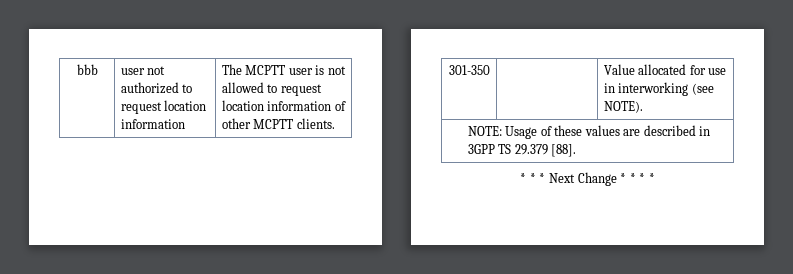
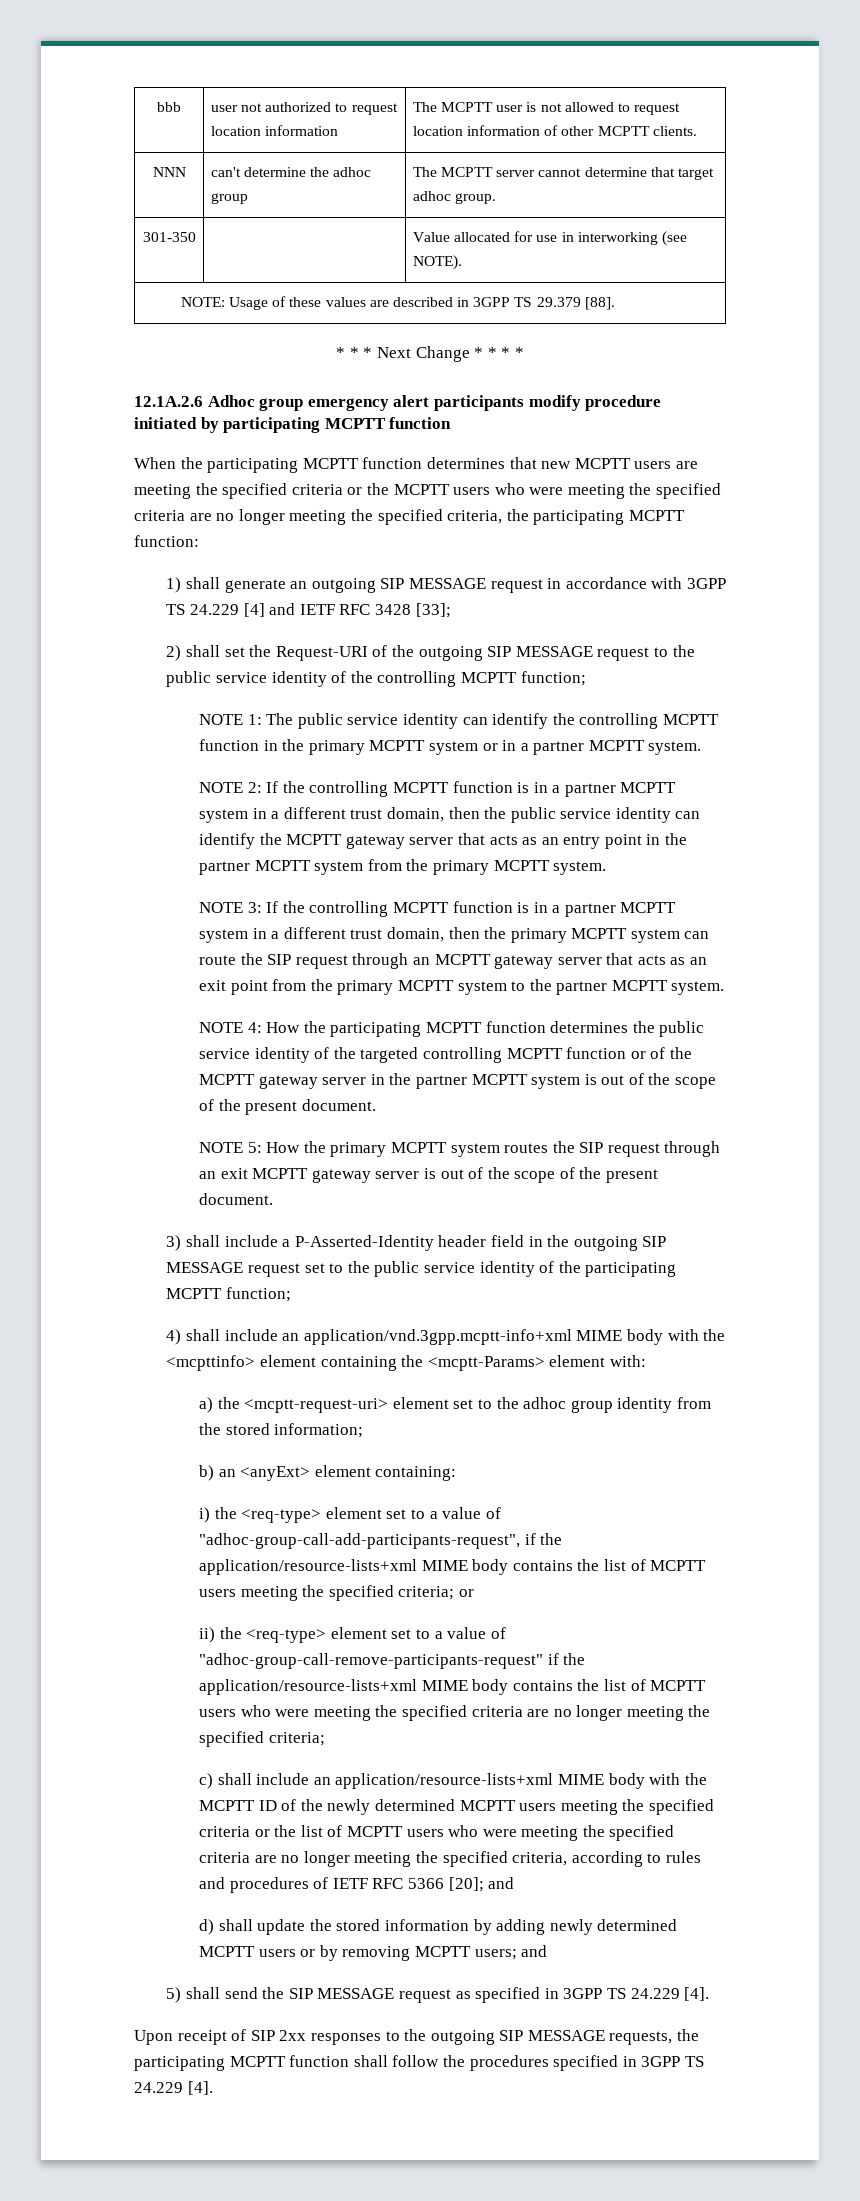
(335, 123) none -> [152,167,186,177] [210,167,372,177] [210,193,248,204] [412,167,714,180] [412,191,497,204] // NNN | can't determine the adhoc group | The MCPTT server cannot determine that target adhoc group.
(655, 178) none -> [134,395,662,411] [134,417,452,433] [134,457,698,473] [134,483,722,499] [134,509,685,525] [134,535,199,547] [166,577,726,593] [166,603,451,618] [166,645,695,661] [166,671,586,687] [198,713,719,729] [198,739,702,755] [198,781,677,797] [198,807,701,823] [198,833,688,849] [198,859,607,875] [198,901,677,917] [198,927,710,943] [198,953,708,969] [198,979,725,995] [198,1021,705,1037] [198,1047,692,1063] [198,1073,717,1089] [198,1099,376,1115] [198,1141,721,1157] [198,1167,659,1183] [198,1193,273,1205] [166,1235,667,1251] [166,1261,677,1277] [166,1287,292,1302] [166,1329,726,1345] [166,1355,647,1371] [198,1397,711,1413] [198,1423,364,1438] [198,1465,457,1481] [198,1507,501,1523] [198,1533,563,1549] [198,1559,707,1575] [198,1585,474,1601] [198,1627,506,1643] [198,1653,586,1669] [198,1679,707,1695] [198,1705,711,1721] [198,1731,325,1747] [198,1773,707,1789] [198,1799,714,1815] [198,1825,675,1841] [198,1851,701,1867] [198,1877,515,1893] [198,1919,678,1935] [198,1945,548,1961] [166,1987,710,2003] [134,2029,700,2045] [134,2055,704,2071] [134,2081,213,2095] // 12.1A.2.6 Adhoc group emergency alert participants modify procedure initiated by participating MCPTT function // When the participating MCPTT function determines that new MCPTT users are meeting the specified criteria or the MCPTT users who were meeting the specified criteria are no longer meeting the specified criteria, the participating MCPTT function: // 1) shall generate an outgoing SIP MESSAGE request in accordance with 3GPP TS 24.229 [4] and IETF RFC 3428 [33]; // 2) shall set the Request-URI of the outgoing SIP MESSAGE request to the public service identity of the controlling MCPTT function; // NOTE 1: The public service identity can identify the controlling MCPTT function in the primary MCPTT system or in a partner MCPTT system. // NOTE 2: If the controlling MCPTT function is in a partner MCPTT system in a different trust domain, then the public service identity can identify the MCPTT gateway server that acts as an entry point in the partner MCPTT system from the primary MCPTT system. // NOTE 3: If the controlling MCPTT function is in a partner MCPTT system in a different trust domain, then the primary MCPTT system can route the SIP request through an MCPTT gateway server that acts as an exit point from the primary MCPTT system to the partner MCPTT system. // NOTE 4: How the participating MCPTT function determines the public service identity of the targeted controlling MCPTT function or of the MCPTT gateway server in the partner MCPTT system is out of the scope of the present document. // NOTE 5: How the primary MCPTT system routes the SIP request through an exit MCPTT gateway server is out of the scope of the present document. // 3) shall include a P-Asserted-Identity header field in the outgoing SIP MESSAGE request set to the public service identity of the participating MCPTT function; // 4) shall include an application/vnd.3gpp.mcptt-info+xml MIME body with the <mcpttinfo> element containing the <mcptt-Params> element with: // a) the <mcptt-request-uri> element set to the adhoc group identity from the stored information; // b) an <anyExt> element containing: // i) the <req-type> element set to a value of "adhoc-group-call-add-participants-request", if the application/resource-lists+xml MIME body contains the list of MCPTT users meeting the specified criteria; or // ii) the <req-type> element set to a value of "adhoc-group-call-remove-participants-request" if the application/resource-lists+xml MIME body contains the list of MCPTT users who were meeting the specified criteria are no longer meeting the specified criteria; // c) shall include an application/resource-lists+xml MIME body with the MCPTT ID of the newly determined MCPTT users meeting the specified criteria or the list of MCPTT users who were meeting the specified criteria are no longer meeting the specified criteria, according to rules and procedures of IETF RFC 5366 [20]; and // d) shall update the stored information by adding newly determined MCPTT users or by removing MCPTT users; and // 5) shall send the SIP MESSAGE request as specified in 3GPP TS 24.229 [4]. // Upon receipt of SIP 2xx responses to the outgoing SIP MESSAGE requests, the participating MCPTT function shall follow the procedures specified in 3GPP TS 24.229 [4].

